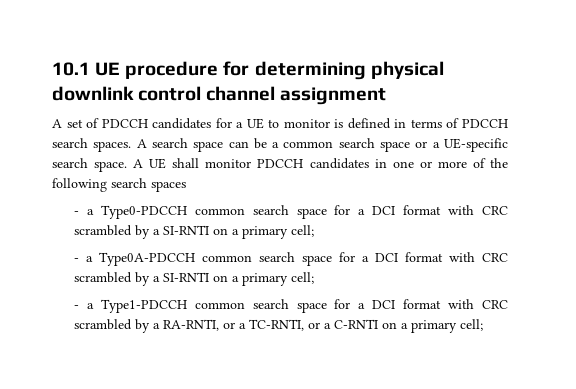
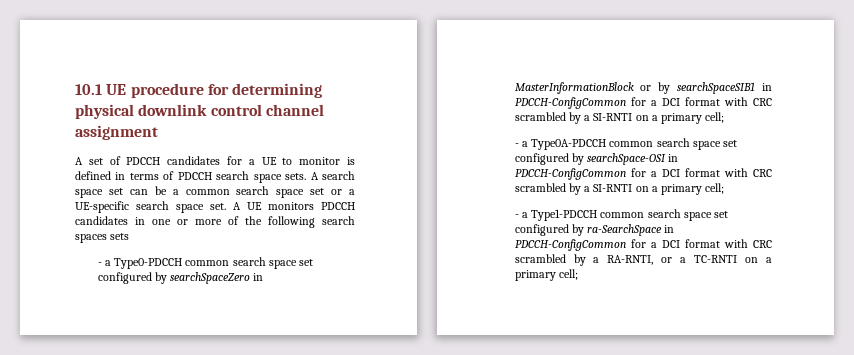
[93,141,132,152] spaces. -> [253,173,307,183] space sets.
(224, 146) none -> [108,188,123,195] set
(411, 146) none -> [310,188,325,195] set
[94,158,252,172] space. A UE shall monitor -> [176,202,314,213] space set. A UE monitors
(186, 186) none -> [110,233,130,240] sets
(327, 213) none -> [299,259,314,266] [97,272,264,284] [514,82,772,94] [514,97,626,109] set configured by searchSpaceZero in MasterInformationBlock or by searchSpaceSIB1 in PDCCH-ConfigCommon
(332, 260) none -> [723,140,738,147] [514,153,679,165] [514,168,626,180] set configured by searchSpace-OSI in PDCCH-ConfigCommon
(327, 307) none -> [714,211,729,218] [514,224,675,236] [514,239,626,251] set configured by ra-SearchSpace in PDCCH-ConfigCommon
[248,319,378,331] TC-RNTI, or a C-RNTI -> [694,255,738,263] TC-RNTI

